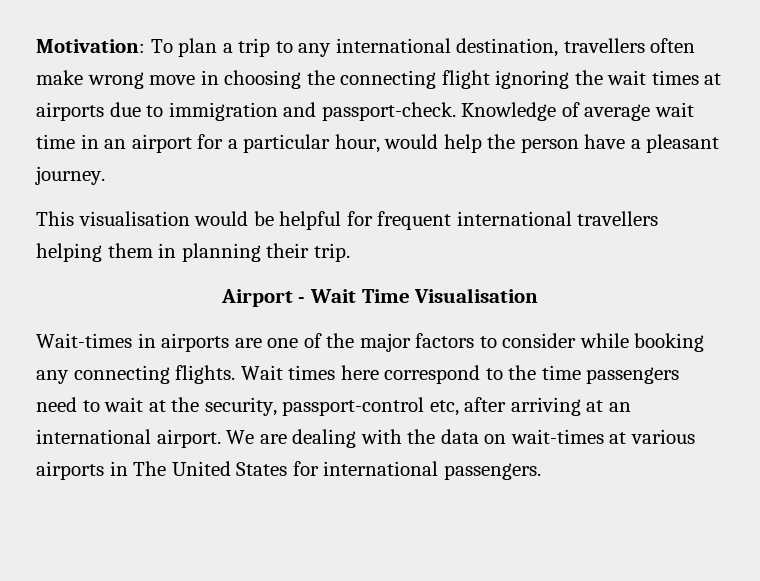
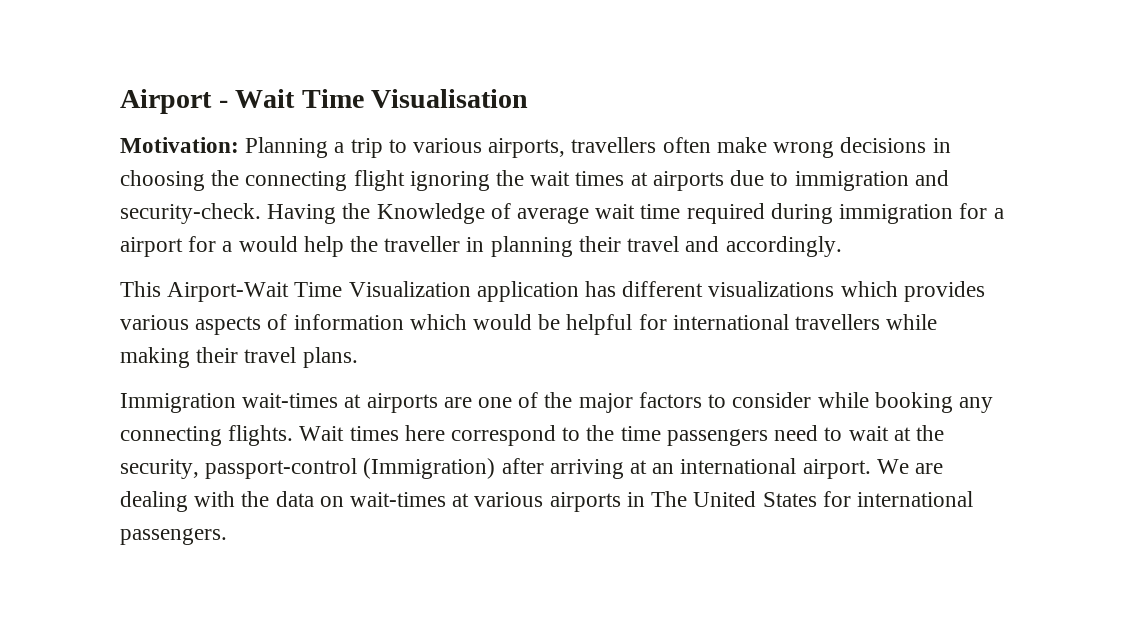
[36,38,559,57] Motivation: To plan a trip to any international destination, -> [120,89,529,114] [120,137,566,158] Airport - Wait Time Visualisation // Motivation: Planning a trip to various airports,
[149,75,196,85] move -> [840,137,927,153] decisions
[321,102,456,121] passport-check. -> [120,203,371,224] security-check. Having the
[80,134,127,149] in an -> [686,203,1004,224] required during immigration for a
[243,134,380,153] particular hour, -> (233, 246) none
[520,134,720,153] [35,166,105,185] [36,211,190,226] person have a pleasant journey. // This visualisation -> [384,236,842,257] [120,281,985,302] [120,314,467,335] traveller in planning their travel and accordingly. // This Airport-Wait Time Visualization application has different visualizations which provides various aspects of information which
[377,211,452,230] frequent -> (667, 322) none
[36,243,350,262] [220,288,539,307] [36,333,156,348] helping them in planning their trip. // Airport - Wait Time Visualisation // Wait-times in -> [886,314,938,330] [120,347,358,368] [120,393,362,413] while making their travel plans. // Immigration wait-times at
[429,400,459,416] etc, -> [363,458,496,479] (Immigration)

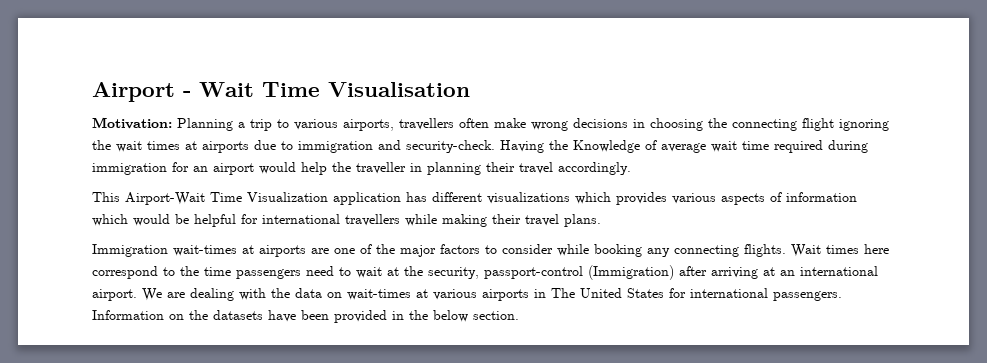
[993,208,1004,219] [120,236,233,257] a airport for a -> [193,163,254,175] an airport
[685,236,720,252] and -> (553, 168) none
(227, 536) none -> [92,310,519,323] Information on the datasets have been provided in the below section.

